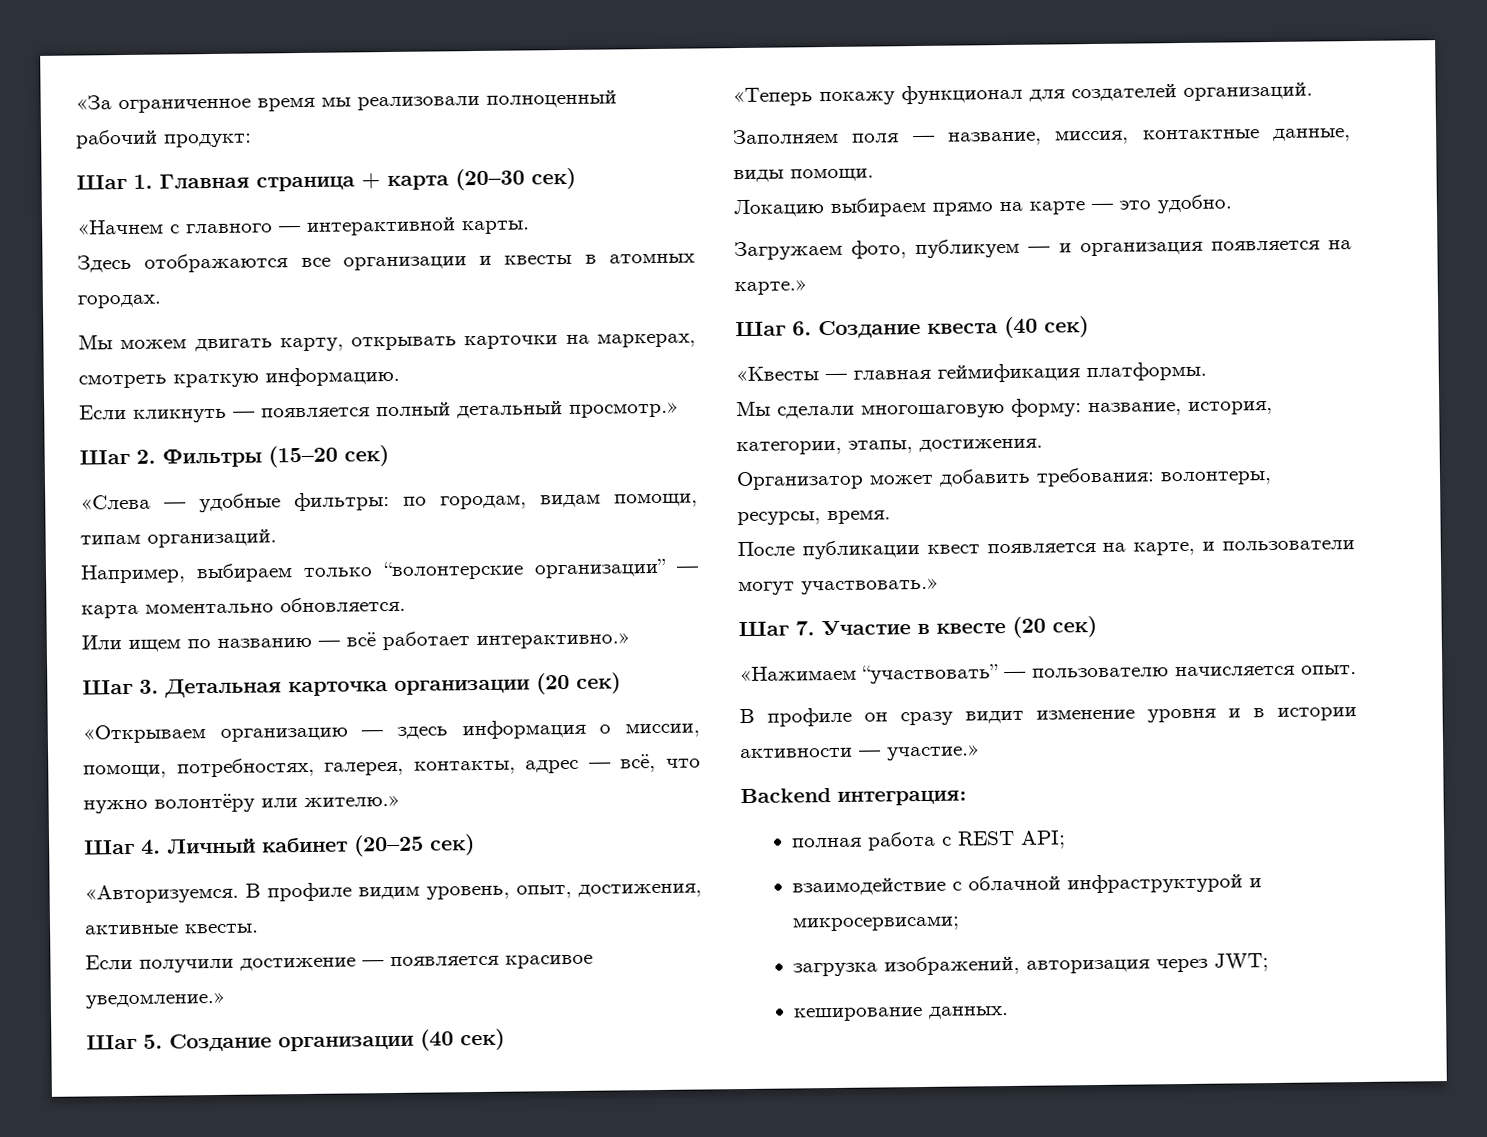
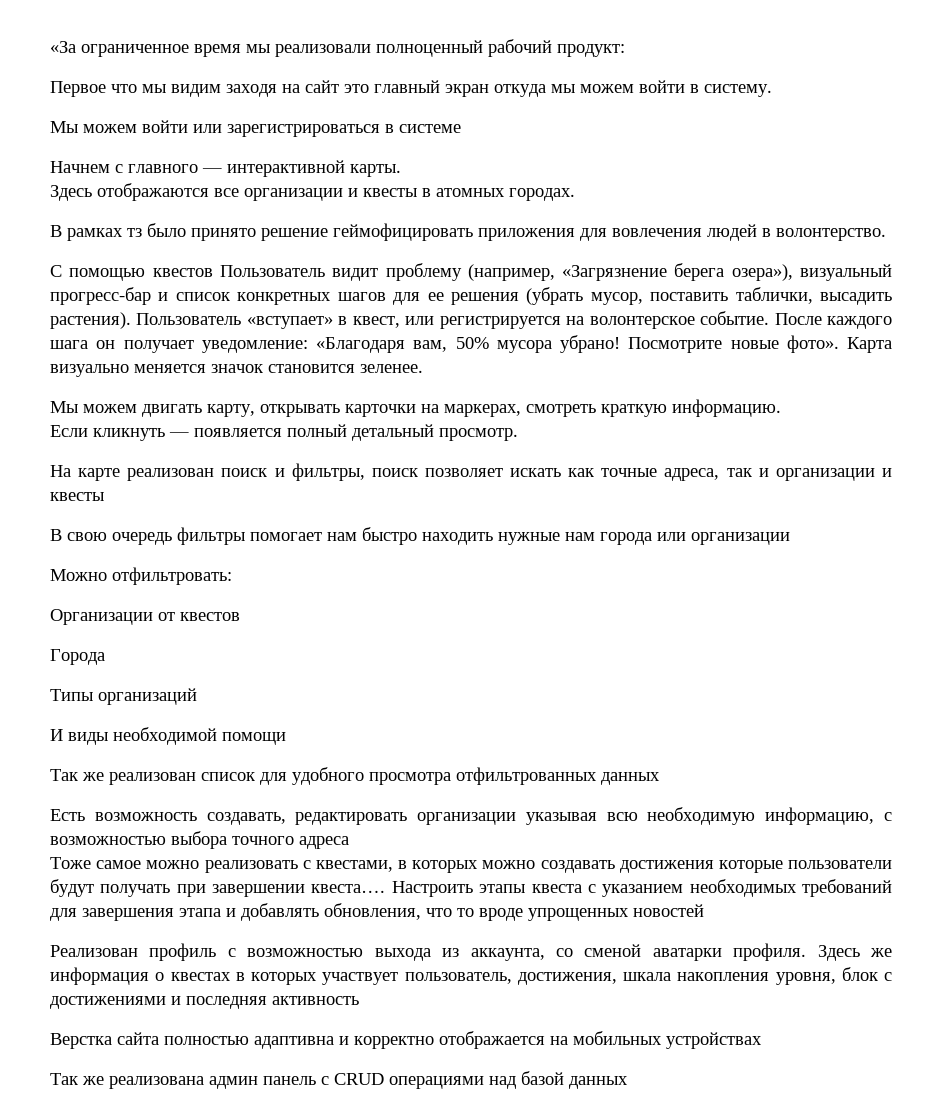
[76,167,576,192] [77,219,164,235] Шаг 1. Главная страница + карта (20–30 сек) // «Начнем -> [50,80,772,97] [50,120,461,137] [50,161,110,173] Первое что мы видим заходя на сайт это главный экран откуда мы можем войти в систему. // Мы можем войти или зарегистрироваться в системе // Начнем
(162, 301) none -> [50,223,886,241] [50,263,892,281] [50,287,892,305] [50,311,893,329] [50,335,892,353] [50,364,423,377] // В рамках тз было принято решение геймофицировать приложения для вовлечения людей в волонтерство. // С помощью квестов Пользователь видит проблему (например, «Загрязнение берега озера»), визуальный прогресс-бар и список конкретных шагов для ее решения (убрать мусор, поставить таблички, высадить растения). Пользователь «вступает» в квест, или регистрируется на волонтерское событие. После каждого шага он получает уведомление: «Благодаря вам, 50% мусора убрано! Посмотрите новые фото». Карта визуально меняется значок становится зеленее.
[569,401,680,418] [79,445,389,468] [80,492,698,513] [80,528,277,548] [80,558,699,584] [81,596,406,619] [81,631,631,652] [82,672,621,698] [82,719,700,744] [83,754,701,779] [83,793,401,814] [84,834,475,857] [84,882,702,904] [85,923,259,935] [85,954,593,973] [85,991,226,1009] [86,1028,505,1052] [732,81,1313,107] [733,128,1351,146] [733,168,874,183] [733,194,1232,218] [734,238,1352,261] [734,279,808,296] [735,316,1089,339] [735,361,1207,383] [736,398,1273,419] [736,438,1043,456] [736,467,1272,491] [737,510,891,526] [737,539,1355,560] [738,577,940,596] [738,615,1097,638] [739,664,1357,684] [739,707,1357,727] [740,744,981,761] [740,788,967,806] [792,830,1067,851] [792,873,1263,896] [792,916,961,932] [793,953,1270,977] [793,1006,1010,1022] просмотр.» // Шаг 2. Фильтры (15–20 сек) // «Слева — удобные фильтры: по городам, видам помощи, типам организаций. // Например, выбираем только “волонтерские организации” — карта моментально обновляется. // Или ищем по названию — всё работает интерактивно.» // Шаг 3. Детальная карточка организации (20 сек) // «Открываем организацию — здесь информация о миссии, помощи, потребностях, галерея, контакты, адрес — всё, что нужно волонтёру или жителю.» // Шаг 4. Личный кабинет (20–25 сек) // «Авторизуемся. В профиле видим уровень, опыт, достижения, активные квесты. // Если получили достижение — появляется красивое уведомление.» // Шаг 5. Создание организации (40 сек) // «Теперь покажу функционал для создателей организаций. // Заполняем поля — название, миссия, контактные данные, виды помощи. // Локацию выбираем прямо на карте — это удобно. // Загружаем фото, публикуем — и организация появляется на карте.» // Шаг 6. Создание квеста (40 сек) // «Квесты — главная геймификация платформы. // Мы сделали многошаговую форму: название, история, категории, этапы, достижения. // Организатор может добавить требования: волонтеры, ресурсы, время. // После публикации квест появляется на карте, и пользователи могут участвовать.» // Шаг 7. Участие в квесте (20 сек) // «Нажимаем “участвовать” — пользователю начисляется опыт. // В профиле он сразу видит изменение уровня и в истории активности — участие.» // Backend интеграция: // полная работа с REST API; // взаимодействие с облачной инфраструктурой и микросервисами; // загрузка изображений, авторизация через JWT; // кеширование данных. -> [439,428,518,441] [50,463,892,481] [50,492,104,501] [50,527,790,545] [50,567,232,585] [50,609,240,625] [50,649,105,665] [50,688,197,705] [50,727,286,745] [50,767,660,785] [50,807,893,825] [50,831,349,849] [50,857,892,873] [50,879,892,897] [50,903,704,921] [50,943,892,961] [50,967,892,985] [50,996,359,1009] [50,1031,762,1049] [50,1071,628,1089] просмотр. // На карте реализован поиск и фильтры, поиск позволяет искать как точные адреса, так и организации и квесты // В свою очередь фильтры помогает нам быстро находить нужные нам города или организации // Можно отфильтровать: // Организации от квестов // Города // Типы организаций // И виды необходимой помощи // Так же реализован список для удобного просмотра отфильтрованных данных // Есть возможность создавать, редактировать организации указывая всю необходимую информацию, с возможностью выбора точного адреса // Тоже самое можно реализовать с квестами, в которых можно создавать достижения которые пользователи будут получать при завершении квеста…. Настроить этапы квеста с указанием необходимых требований для завершения этапа и добавлять обновления, что то вроде упрощенных новостей // Реализован профиль c возможностью выхода из аккаунта, со сменой аватарки профиля. Здесь же информация о квестах в которых участвует пользователь, достижения, шкала накопления уровня, блок с достижениями и последняя активность // Верстка сайта полностью адаптивна и корректно отображается на мобильных устройствах // Так же реализована админ панель с CRUD операциями над базой данных

